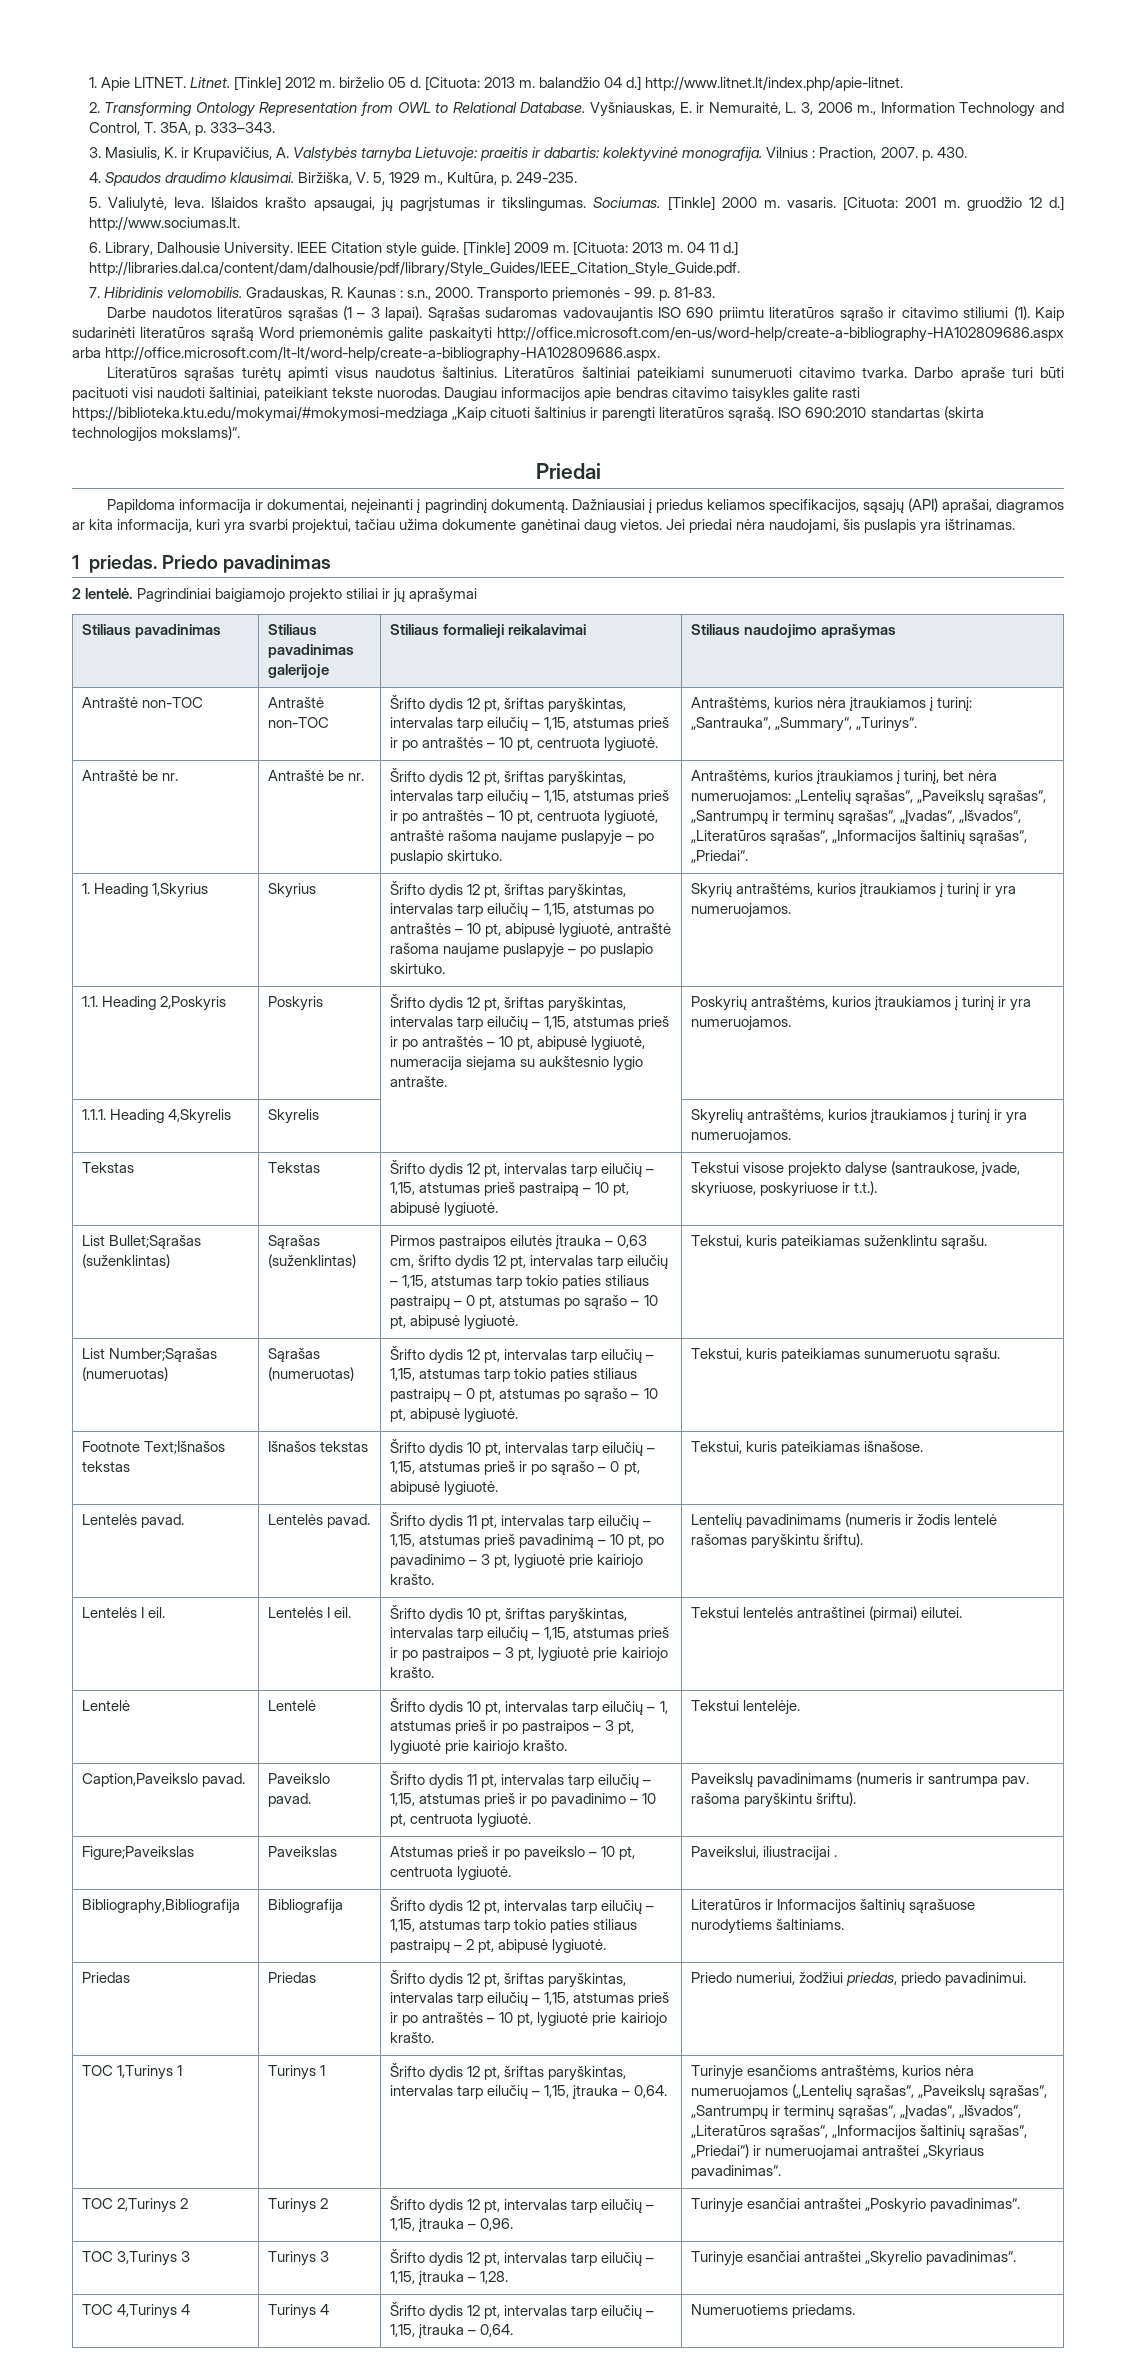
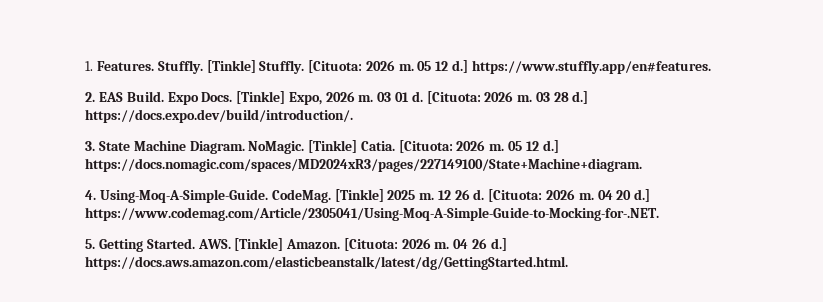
[88,76,904,91] [88,102,1065,117] [88,122,275,136] [88,147,967,162] [88,172,578,186] [88,196,1064,212] [88,216,240,231] [88,241,739,257] [88,261,740,277] [88,287,716,301] [107,306,1064,322] [72,326,1064,342] [72,346,661,362] [107,367,1065,381] [72,387,860,402] [72,406,984,422] [72,426,241,442] [535,463,601,479] [107,498,1065,514] [72,519,1015,534] [72,555,331,573] [72,588,478,603] [82,624,222,638] [268,624,318,635] [268,644,355,658] [268,664,330,678] [390,624,587,638] [691,624,897,638] [82,697,204,708] [268,697,325,708] [268,717,330,728] [390,695,627,713] [390,717,670,731] [390,737,659,752] [691,697,973,712] [691,717,918,732] [82,770,179,781] [268,770,365,781] [390,768,627,786] [390,790,670,804] [390,810,659,825] [390,830,655,845] [390,850,503,864] [691,770,998,785] [691,790,1047,805] [691,810,1022,825] [691,830,1028,845] [691,850,749,863] [82,883,209,898] [268,883,317,898] [390,881,627,899] [390,903,655,917] [390,923,672,938] [390,943,654,958] [390,963,446,974] [691,883,1017,898] [691,903,792,918] [82,996,227,1011] [268,996,324,1011] [390,994,627,1012] [390,1016,670,1030] [390,1036,646,1051] [390,1056,644,1071] [390,1076,448,1087] [691,996,1032,1011] [691,1016,792,1031] [82,1109,232,1124] [268,1109,320,1124] [691,1109,1028,1124] [691,1129,792,1144] [82,1162,135,1173] [268,1162,321,1173] [390,1160,655,1178] [390,1182,630,1196] [390,1202,499,1217] [691,1161,1021,1177] [691,1181,878,1197] [82,1235,202,1249] [82,1254,171,1268] [268,1235,321,1249] [268,1254,357,1268] [390,1235,648,1250] [390,1255,669,1270] [390,1275,650,1289] [390,1295,658,1309] [390,1315,519,1330] [691,1235,988,1249] [82,1348,218,1362] [82,1367,169,1381] [268,1348,321,1362] [268,1367,355,1381] [390,1346,655,1364] [390,1368,638,1382] [390,1388,658,1402] [390,1408,519,1423] [691,1348,1001,1362] [82,1441,226,1454] [82,1461,131,1472] [268,1441,369,1452] [390,1439,656,1457] [390,1461,640,1475] [390,1481,499,1496] [691,1441,924,1455] [82,1514,185,1528] [268,1514,371,1528] [390,1512,652,1530] [390,1534,665,1548] [390,1554,644,1569] [390,1574,435,1585] [691,1513,998,1528] [691,1533,864,1549] [82,1607,166,1618] [268,1607,352,1618] [390,1605,628,1623] [390,1627,670,1641] [390,1647,668,1662] [390,1667,435,1678] [691,1606,963,1621] [82,1700,131,1711] [268,1700,317,1711] [390,1698,668,1716] [390,1720,635,1734] [390,1740,568,1755] [691,1700,801,1715] [82,1773,246,1787] [268,1773,331,1784] [268,1793,312,1807] [390,1771,652,1789] [390,1793,657,1807] [390,1813,532,1828] [691,1772,1030,1787] [691,1792,857,1808] [82,1846,195,1860] [268,1846,338,1857] [390,1846,636,1860] [390,1866,512,1881] [691,1846,838,1861] [82,1899,241,1914] [268,1899,344,1914] [390,1897,655,1915] [390,1919,638,1933] [390,1939,607,1954] [691,1899,976,1914] [691,1919,845,1934] [82,1972,131,1983] [268,1972,317,1983] [390,1970,627,1988] [390,1992,670,2006] [390,2012,667,2027] [390,2032,435,2043] [691,1972,1027,1986] [82,2065,183,2080] [268,2065,326,2080] [390,2063,627,2081] [390,2085,668,2100] [691,2065,975,2080] [691,2084,1048,2100] [691,2105,1022,2120] [691,2125,1028,2140] [691,2144,985,2160] [691,2165,782,2179] [82,2198,189,2213] [268,2198,329,2213] [390,2196,655,2214] [390,2218,514,2233] [691,2198,1021,2213] [82,2251,191,2266] [268,2251,330,2266] [390,2249,655,2267] [390,2271,509,2286] [691,2251,1017,2266] [82,2304,191,2319] [268,2304,330,2319] [390,2302,655,2320] [390,2324,514,2339] [691,2304,856,2318] 1. Apie LITNET. Litnet. [Tinkle] 2012 m. birželio 05 d. [Cituota: 2013 m. balandžio 04 d.] http://www.litnet.lt/index.php/apie-litnet. // 2. Transforming Ontology Representation from OWL to Relational Database. Vyšniauskas, E. ir Nemuraitė, L. 3, 2006 m., Information Technology and Control, T. 35A, p. 333–343. // 3. Masiulis, K. ir Krupavičius, A. Valstybės tarnyba Lietuvoje: praeitis ir dabartis: kolektyvinė monografija. Vilnius : Praction, 2007. p. 430. // 4. Spaudos draudimo klausimai. Biržiška, V. 5, 1929 m., Kultūra, p. 249-235. // 5. Valiulytė, Ieva. Išlaidos krašto apsaugai, jų pagrįstumas ir tikslingumas. Sociumas. [Tinkle] 2000 m. vasaris. [Cituota: 2001 m. gruodžio 12 d.] http://www.sociumas.lt. // 6. Library, Dalhousie University. IEEE Citation style guide. [Tinkle] 2009 m. [Cituota: 2013 m. 04 11 d.] http://libraries.dal.ca/content/dam/dalhousie/pdf/library/Style_Guides/IEEE_Citation_Style_Guide.pdf. // 7. Hibridinis velomobilis. Gradauskas, R. Kaunas : s.n., 2000. Transporto priemonės - 99. p. 81-83. // Darbe naudotos literatūros sąrašas (1 – 3 lapai). Sąrašas sudaromas vadovaujantis ISO 690 priimtu literatūros sąrašo ir citavimo stiliumi (1). Kaip sudarinėti literatūros sąrašą Word priemonėmis galite paskaityti http://office.microsoft.com/en-us/word-help/create-a-bibliography-HA102809686.aspx arba http://office.microsoft.com/lt-lt/word-help/create-a-bibliography-HA102809686.aspx. // Literatūros sąrašas turėtų apimti visus naudotus šaltinius. Literatūros šaltiniai pateikiami sunumeruoti citavimo tvarka. Darbo apraše turi būti pacituoti visi naudoti šaltiniai, pateikiant tekste nuorodas. Daugiau informacijos apie bendras citavimo taisykles galite rasti https://biblioteka.ktu.edu/mokymai/#mokymosi-medziaga „Kaip cituoti šaltinius ir parengti literatūros sąrašą. ISO 690:2010 standartas (skirta technologijos mokslams)“. // Priedai // Papildoma informacija ir dokumentai, neįeinanti į pagrindinį dokumentą. Dažniausiai į priedus keliamos specifikacijos, sąsajų (API) aprašai, diagramos ar kita informacija, kuri yra svarbi projektui, tačiau užima dokumente ganėtinai daug vietos. Jei priedai nėra naudojami, šis puslapis yra ištrinamas. // 1 priedas. Priedo pavadinimas // 2 lentelė. Pagrindiniai baigiamojo projekto stiliai ir jų aprašymai // Stiliaus pavadinimas | Stiliaus pavadinimas galerijoje | Stiliaus formalieji reikalavimai | Stiliaus naudojimo aprašymas // Antraštė non-TOC | Antraštė non-TOC | Šrifto dydis 12 pt, šriftas paryškintas, intervalas tarp eilučių – 1,15, atstumas prieš ir po antraštės – 10 pt, centruota lygiuotė. | Antraštėms, kurios nėra įtraukiamos į turinį: „Santrauka“, „Summary“, „Turinys“. // Antraštė be nr. | Antraštė be nr. | Šrifto dydis 12 pt, šriftas paryškintas, intervalas tarp eilučių – 1,15, atstumas prieš ir po antraštės – 10 pt, centruota lygiuotė, antraštė rašoma naujame puslapyje – po puslapio skirtuko. | Antraštėms, kurios įtraukiamos į turinį, bet nėra numeruojamos: „Lentelių sąrašas“, „Paveikslų sąrašas“, „Santrumpų ir terminų sąrašas“, „Įvadas“, „Išvados“, „Literatūros sąrašas“, „Informacijos šaltinių sąrašas“, „Priedai“. // 1. Heading 1,Skyrius | Skyrius | Šrifto dydis 12 pt, šriftas paryškintas, intervalas tarp eilučių – 1,15, atstumas po antraštės – 10 pt, abipusė lygiuotė, antraštė rašoma naujame puslapyje – po puslapio skirtuko. | Skyrių antraštėms, kurios įtraukiamos į turinį ir yra numeruojamos. // 1.1. Heading 2,Poskyris | Poskyris | Šrifto dydis 12 pt, šriftas paryškintas, intervalas tarp eilučių – 1,15, atstumas prieš ir po antraštės – 10 pt, abipusė lygiuotė, numeracija siejama su aukštesnio lygio antrašte. | Poskyrių antraštėms, kurios įtraukiamos į turinį ir yra numeruojamos. // 1.1.1. Heading 4,Skyrelis | Skyrelis | | Skyrelių antraštėms, kurios įtraukiamos į turinį ir yra numeruojamos. // Tekstas | Tekstas | Šrifto dydis 12 pt, intervalas tarp eilučių – 1,15, atstumas prieš pastraipą – 10 pt, abipusė lygiuotė. | Tekstui visose projekto dalyse (santraukose, įvade, skyriuose, poskyriuose ir t.t.). // List Bullet;Sąrašas (suženklintas) | Sąrašas (suženklintas) | Pirmos pastraipos eilutės įtrauka – 0,63 cm, šrifto dydis 12 pt, intervalas tarp eilučių – 1,15, atstumas tarp tokio paties stiliaus pastraipų – 0 pt, atstumas po sąrašo – 10 pt, abipusė lygiuotė. | Tekstui, kuris pateikiamas suženklintu sąrašu. // List Number;Sąrašas (numeruotas) | Sąrašas (numeruotas) | Šrifto dydis 12 pt, intervalas tarp eilučių – 1,15, atstumas tarp tokio paties stiliaus pastraipų – 0 pt, atstumas po sąrašo – 10 pt, abipusė lygiuotė. | Tekstui, kuris pateikiamas sunumeruotu sąrašu. // Footnote Text;Išnašos tekstas | Išnašos tekstas | Šrifto dydis 10 pt, intervalas tarp eilučių – 1,15, atstumas prieš ir po sąrašo – 0 pt, abipusė lygiuotė. | Tekstui, kuris pateikiamas išnašose. // Lentelės pavad. | Lentelės pavad. | Šrifto dydis 11 pt, intervalas tarp eilučių – 1,15, atstumas prieš pavadinimą – 10 pt, po pavadinimo – 3 pt, lygiuotė prie kairiojo krašto. | Lentelių pavadinimams (numeris ir žodis lentelė rašomas paryškintu šriftu). // Lentelės I eil. | Lentelės I eil. | Šrifto dydis 10 pt, šriftas paryškintas, intervalas tarp eilučių – 1,15, atstumas prieš ir po pastraipos – 3 pt, lygiuotė prie kairiojo krašto. | Tekstui lentelės antraštinei (pirmai) eilutei. // Lentelė | Lentelė | Šrifto dydis 10 pt, intervalas tarp eilučių – 1, atstumas prieš ir po pastraipos – 3 pt, lygiuotė prie kairiojo krašto. | Tekstui lentelėje. // Caption,Paveikslo pavad. | Paveikslo pavad. | Šrifto dydis 11 pt, intervalas tarp eilučių – 1,15, atstumas prieš ir po pavadinimo – 10 pt, centruota lygiuotė. | Paveikslų pavadinimams (numeris ir santrumpa pav. rašoma paryškintu šriftu). // Figure;Paveikslas | Paveikslas | Atstumas prieš ir po paveikslo – 10 pt, centruota lygiuotė. | Paveikslui, iliustracijai . // Bibliography,Bibliografija | Bibliografija | Šrifto dydis 12 pt, intervalas tarp eilučių – 1,15, atstumas tarp tokio paties stiliaus pastraipų – 2 pt, abipusė lygiuotė. | Literatūros ir Informacijos šaltinių sąrašuose nurodytiems šaltiniams. // Priedas | Priedas | Šrifto dydis 12 pt, šriftas paryškintas, intervalas tarp eilučių – 1,15, atstumas prieš ir po antraštės – 10 pt, lygiuotė prie kairiojo krašto. | Priedo numeriui, žodžiui priedas, priedo pavadinimui. // TOC 1,Turinys 1 | Turinys 1 | Šrifto dydis 12 pt, šriftas paryškintas, intervalas tarp eilučių – 1,15, įtrauka – 0,64. | Turinyje esančioms antraštėms, kurios nėra numeruojamos („Lentelių sąrašas“, „Paveikslų sąrašas“, „Santrumpų ir terminų sąrašas“, „Įvadas“, „Išvados“, „Literatūros sąrašas“, „Informacijos šaltinių sąrašas“, „Priedai“) ir numeruojamai antraštei „Skyriaus pavadinimas“. // TOC 2,Turinys 2 | Turinys 2 | Šrifto dydis 12 pt, intervalas tarp eilučių – 1,15, įtrauka – 0,96. | Turinyje esančiai antraštei „Poskyrio pavadinimas“. // TOC 3,Turinys 3 | Turinys 3 | Šrifto dydis 12 pt, intervalas tarp eilučių – 1,15, įtrauka – 1,28. | Turinyje esančiai antraštei „Skyrelio pavadinimas“. // TOC 4,Turinys 4 | Turinys 4 | Šrifto dydis 12 pt, intervalas tarp eilučių – 1,15, įtrauka – 0,64. | Numeruotiems priedams. -> [85,60,711,74] [85,91,589,105] [85,109,354,123] [85,140,559,154] [85,158,643,172] [85,189,651,203] [85,207,660,221] [85,238,507,252] [85,256,569,270] 1. Features. Stuffly. [Tinkle] Stuffly. [Cituota: 2026 m. 05 12 d.] https://www.stuffly.app/en#features. // 2. EAS Build. Expo Docs. [Tinkle] Expo, 2026 m. 03 01 d. [Cituota: 2026 m. 03 28 d.] https://docs.expo.dev/build/introduction/. // 3. State Machine Diagram. NoMagic. [Tinkle] Catia. [Cituota: 2026 m. 05 12 d.] https://docs.nomagic.com/spaces/MD2024xR3/pages/227149100/State+Machine+diagram. // 4. Using-Moq-A-Simple-Guide. CodeMag. [Tinkle] 2025 m. 12 26 d. [Cituota: 2026 m. 04 20 d.] https://www.codemag.com/Article/2305041/Using-Moq-A-Simple-Guide-to-Mocking-for-.NET. // 5. Getting Started. AWS. [Tinkle] Amazon. [Cituota: 2026 m. 04 26 d.] https://docs.aws.amazon.com/elasticbeanstalk/latest/dg/GettingStarted.html.

